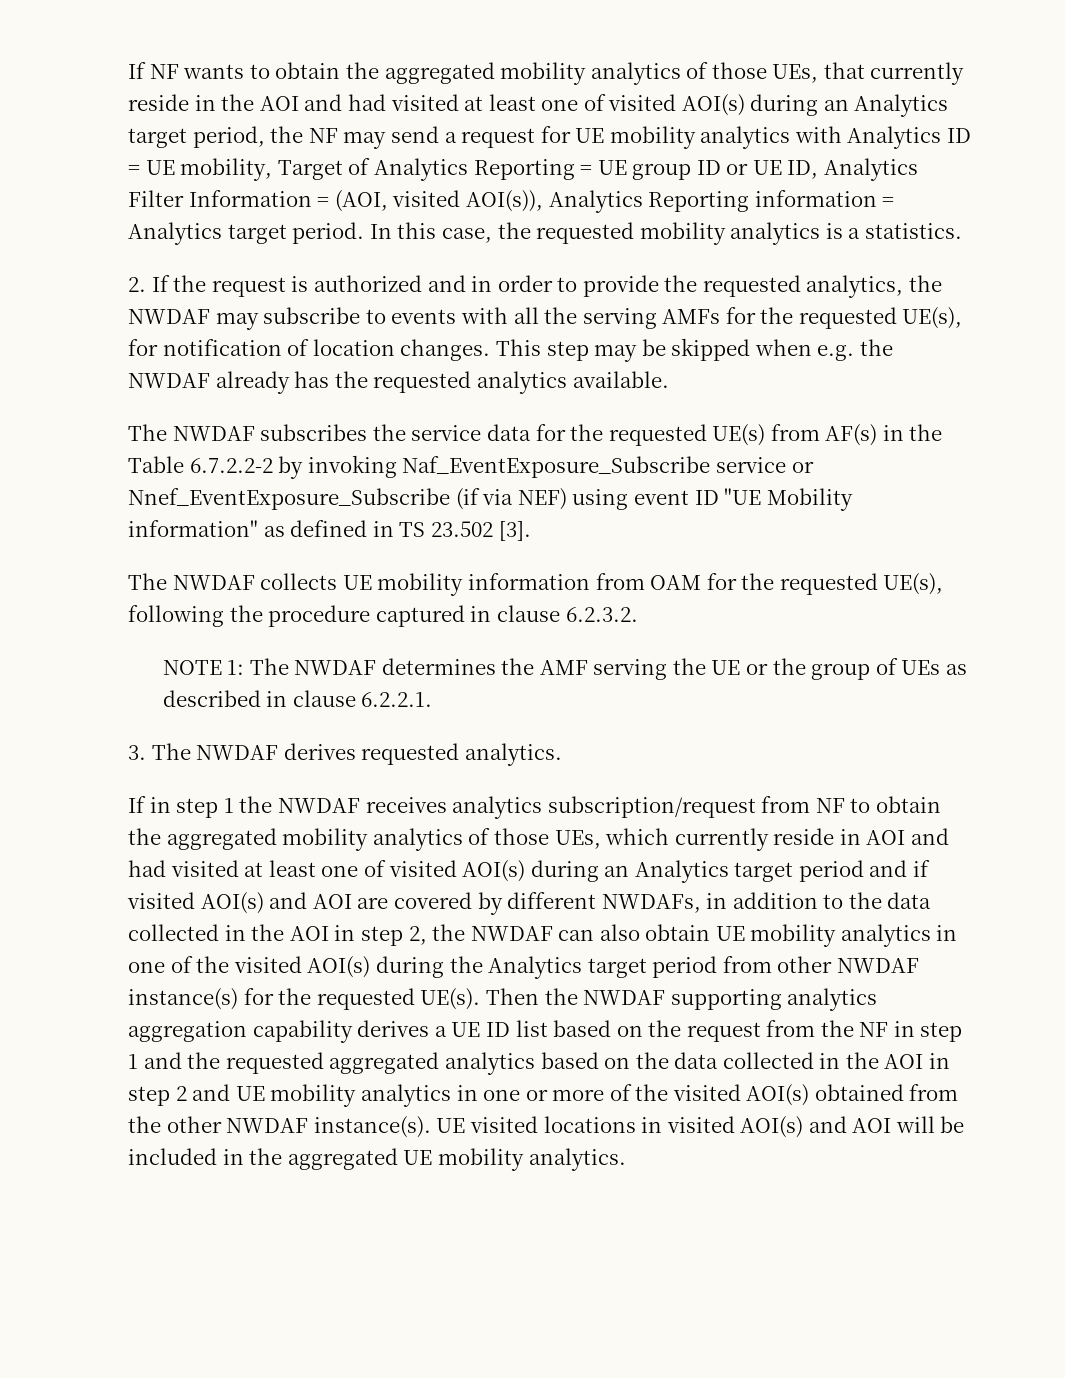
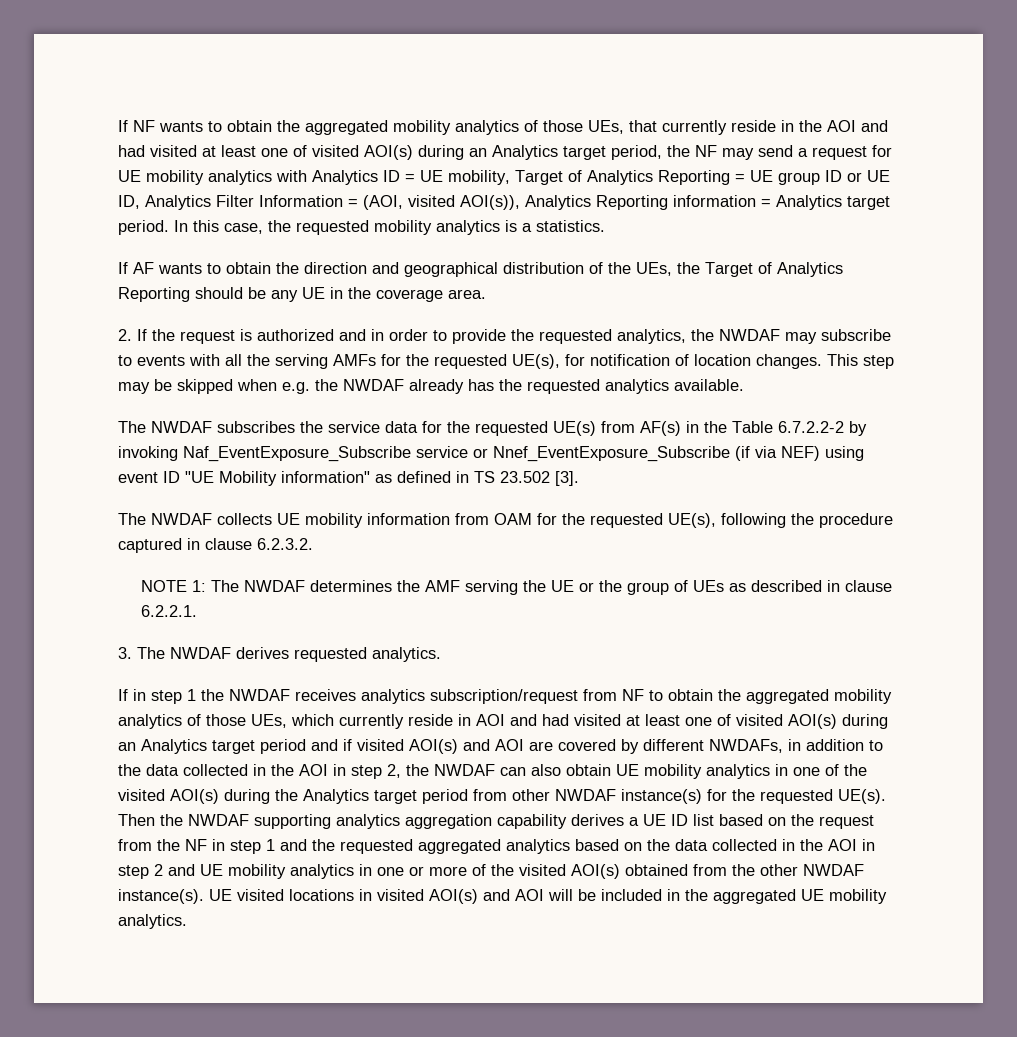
(962, 231) none -> [117,262,843,277] [117,287,486,302] // If AF wants to obtain the direction and geographical distribution of the UEs, the Target of Analytics Reporting should be any UE in the coverage area.

